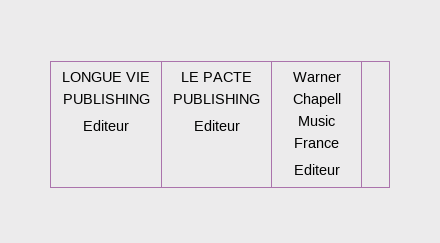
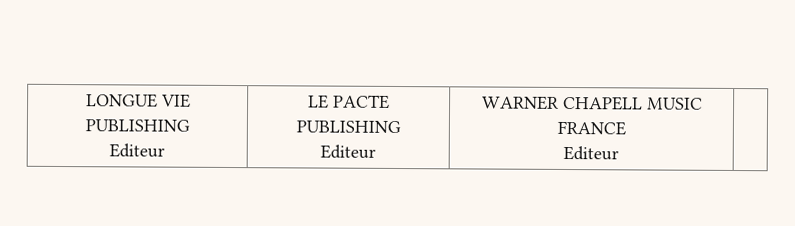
[292,72,341,82] [292,93,341,107] [298,115,335,126] [294,138,339,148] Warner Chapell Music France -> [481,95,703,111] [556,120,626,136] WARNER CHAPELL MUSIC FRANCE

